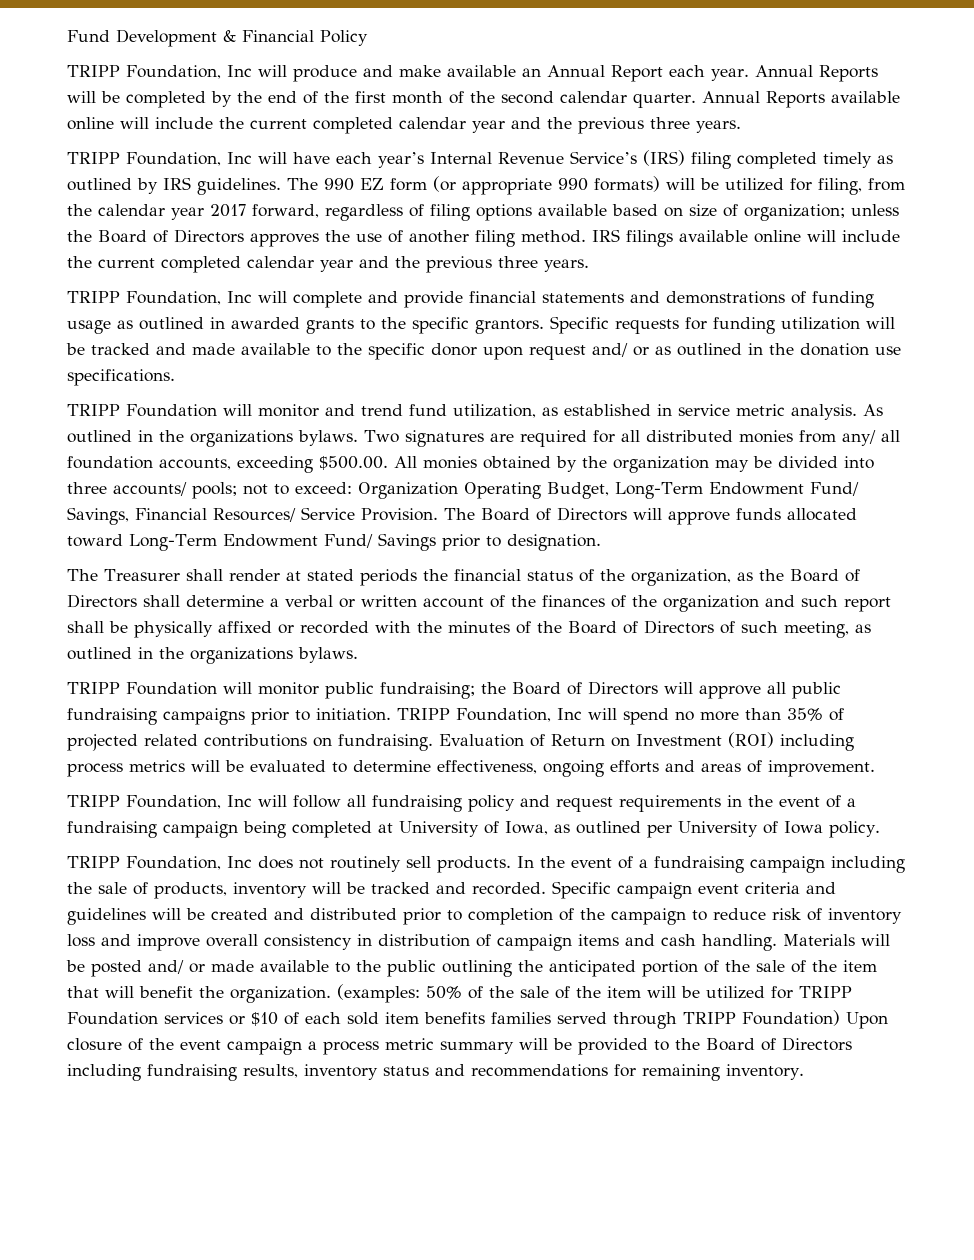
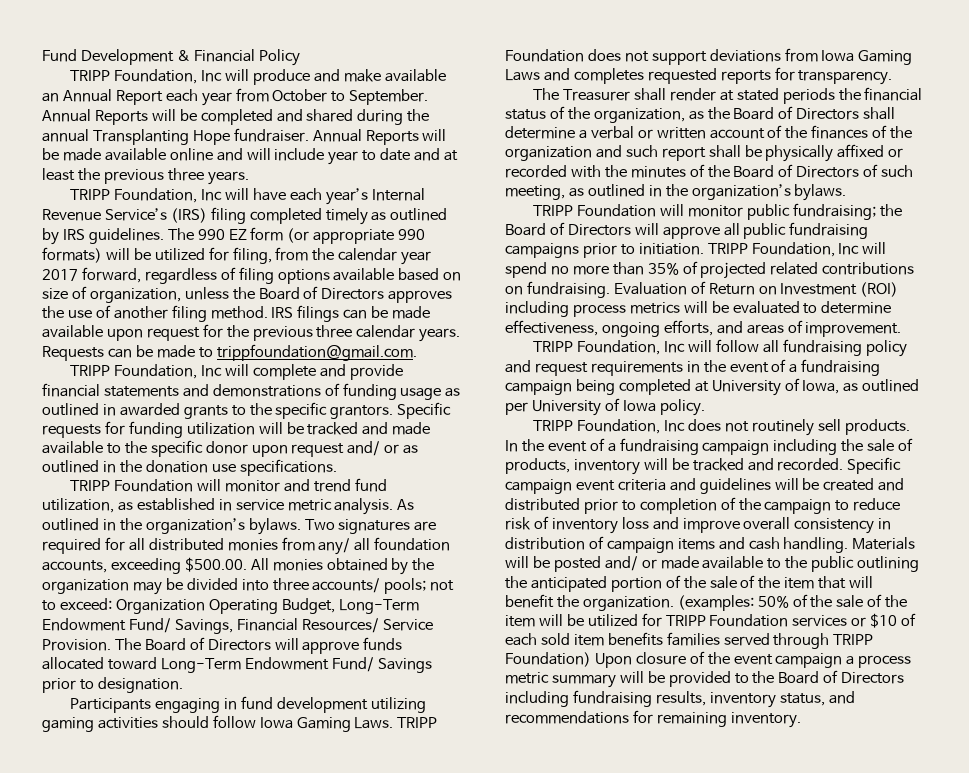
[711,68,749,81] year. -> [201,88,429,106] year from October to September.
[211,91,900,108] [67,117,541,134] by the end of the first month of the second calendar quarter. Annual Reports available online will include the current completed calendar year and -> [276,109,430,125] [42,128,447,145] [42,148,459,165] [42,168,75,181] and shared during the annual Transplanting Hope fundraiser. Annual Reports will be made available online and will include year to date and at least
[744,204,845,221] organization; -> [89,288,181,303] organization,
[679,230,900,243] [67,256,589,273] available online will include the current completed calendar year and the previous three years. -> [343,306,431,319] [42,324,461,342] [42,344,417,361] can be made available upon request for the previous three calendar years. Requests can be made to trippfoundation@gmail.com.
[190,430,293,447] organizations -> [145,518,245,534] organization’s
(601, 542) none -> [70,696,426,713] [42,715,438,732] [505,48,913,65] [505,67,893,85] // Participants engaging in fund development utilizing gaming activities should follow Iowa Gaming Laws. TRIPP Foundation does not support deviations from Iowa Gaming Laws and completes requested reports for transparency.
[190,647,293,664] organizations -> [691,184,791,200] organization’s
[610,760,659,773] efforts -> [663,320,713,336] efforts,
[383,1066,429,1076] status -> [779,693,825,706] status,

